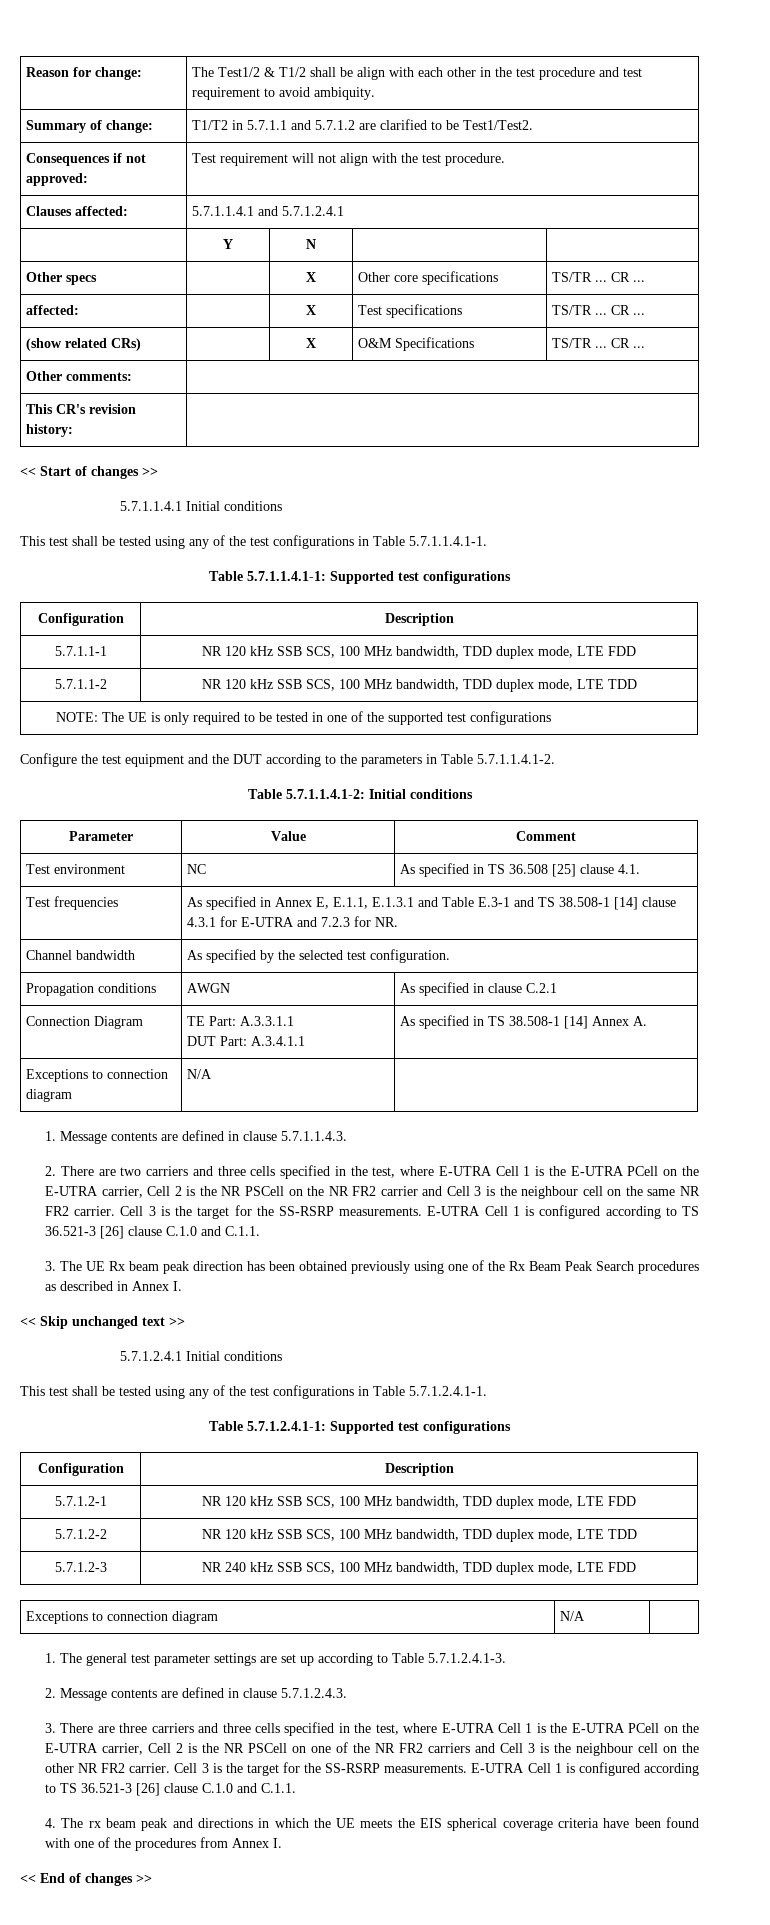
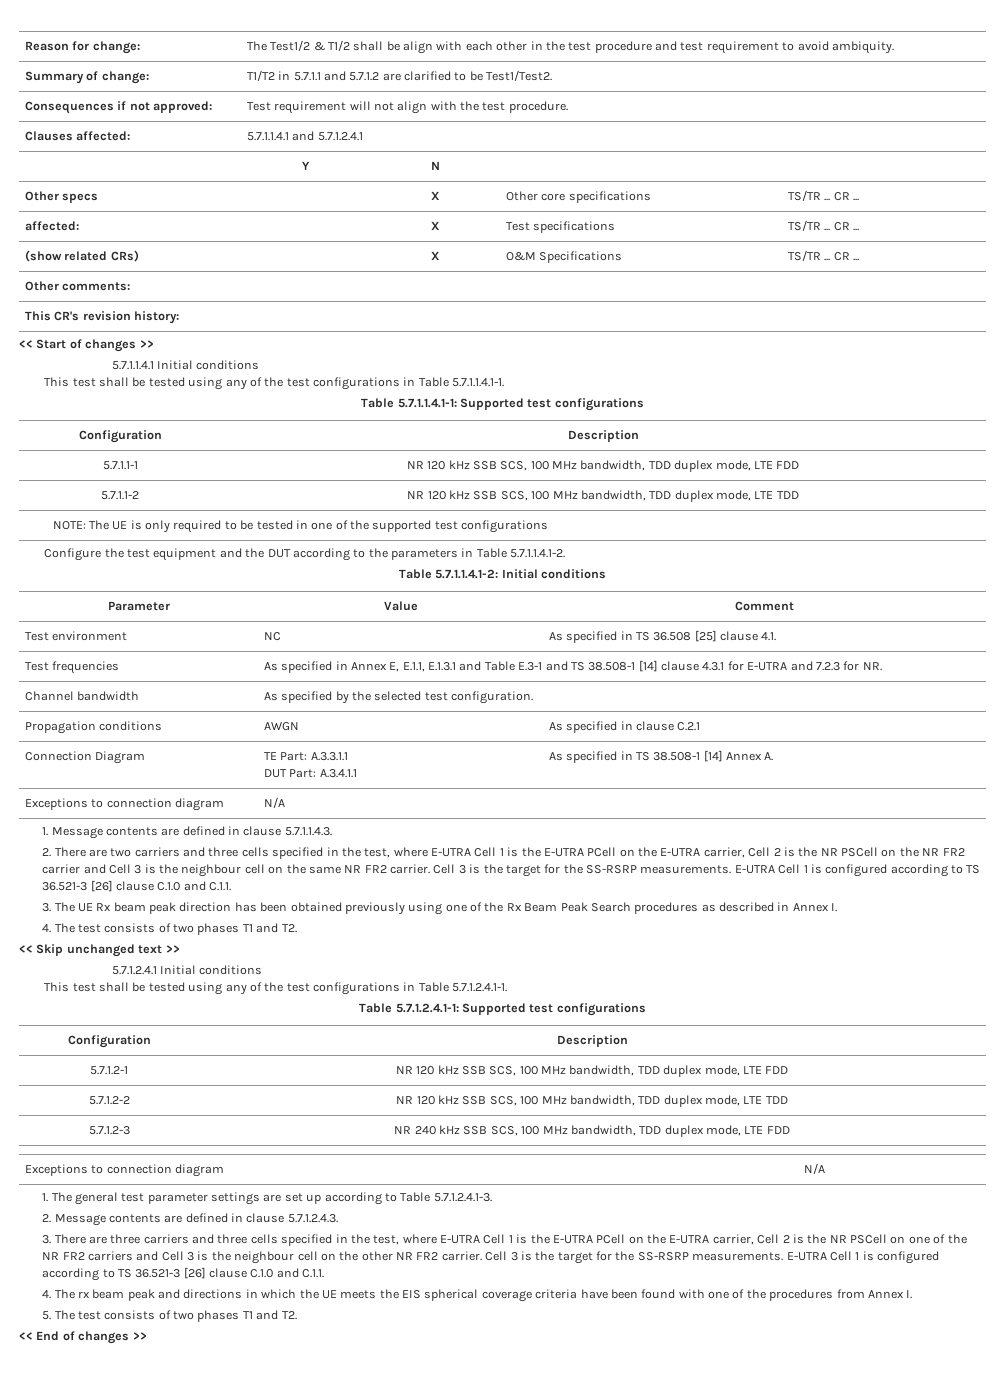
(182, 1286) none -> [42,923,297,935] // 4. The test consists of two phases T1 and T2.
(282, 1843) none -> [42,1310,297,1322] // 5. The test consists of two phases T1 and T2.

